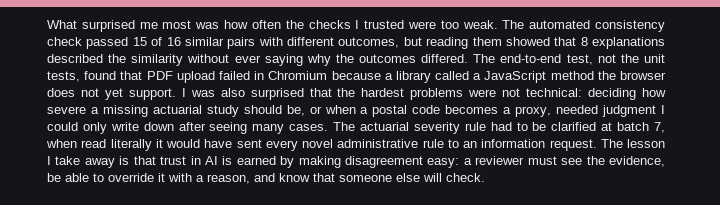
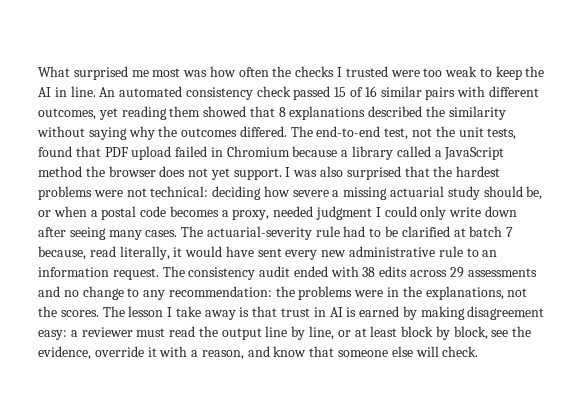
[462,20,525,29] weak. The -> [445,66,545,80] [38,86,116,97] weak to keep the AI in line. An
[403,37,422,46] but -> [98,108,118,120] yet
[234,55,261,63] ever -> (85, 131) none
[360,122,460,134] actuarial severity -> [206,226,312,240] actuarial-severity
[654,122,666,133] [46,139,152,151] 7, when read literally -> [506,227,514,237] [38,246,170,260] 7 because, read literally,
[302,139,333,148] novel -> [321,250,347,257] new
(623, 143) none -> [188,266,537,280] [38,286,528,300] [38,306,125,317] consistency audit ended with 38 edits across 29 assessments and no change to any recommendation: the problems were in the explanations, not the scores. The
[561,156,666,167] [47,173,104,182] see the evidence, be able to -> [169,326,532,340] [38,346,91,360] read the output line by line, or at least block by block, see the evidence,

